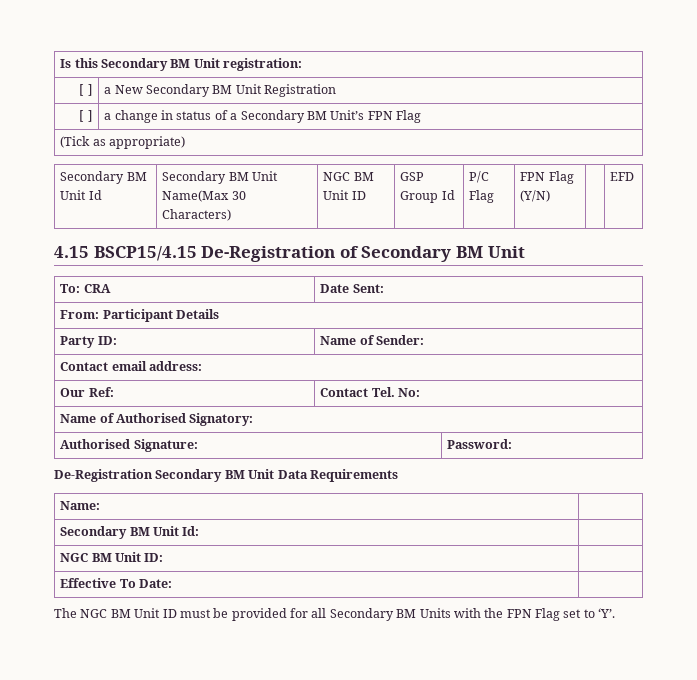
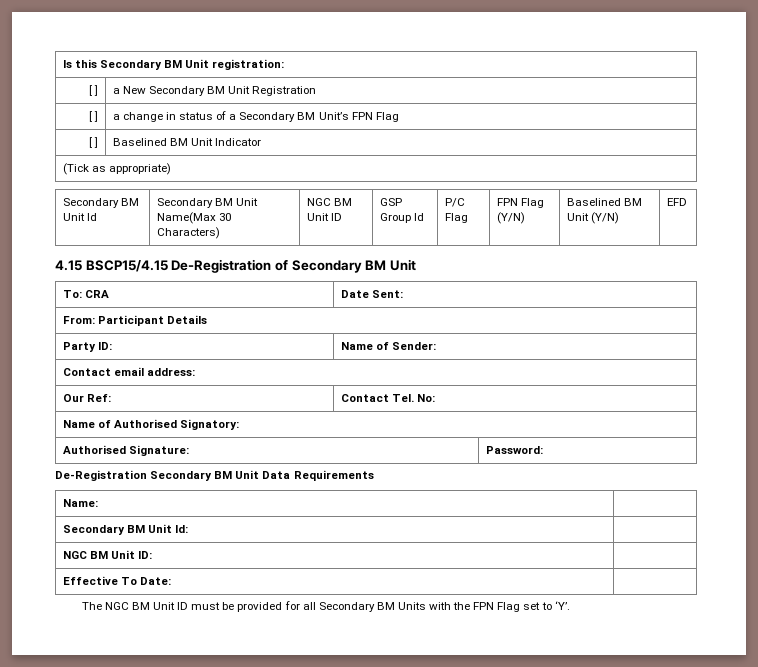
(421, 116) none -> [89,137,99,148] [112,138,262,146] // [ ] | Baselined BM Unit Indicator
(551, 196) none -> [566,198,642,206] [566,212,619,224] Baselined BM Unit (Y/N)

